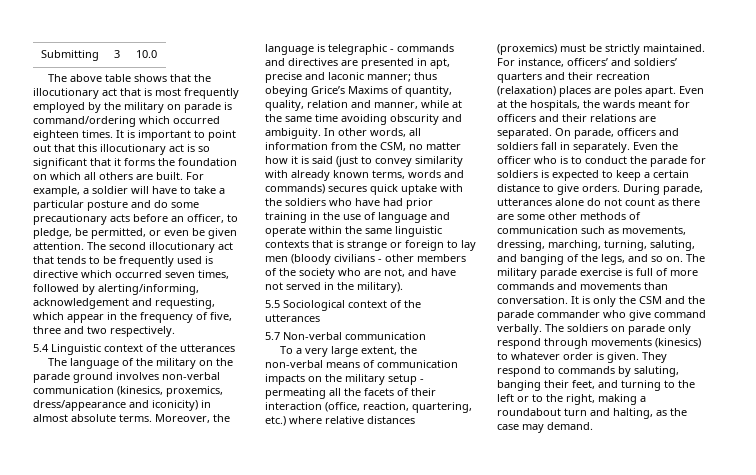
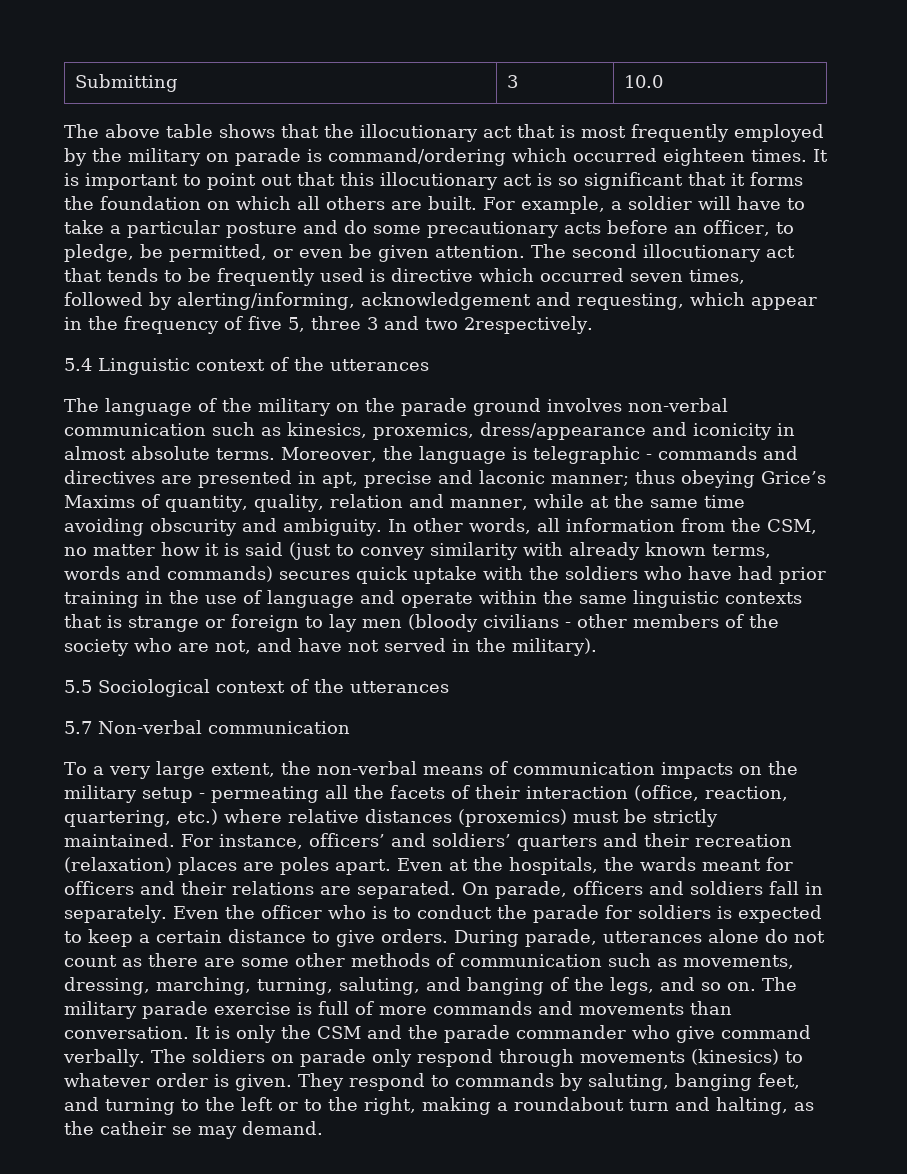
[210,312,232,321] [33,326,61,334] five, three -> [248,316,378,332] five 5, three 3
[110,326,175,337] respectively. -> [464,316,593,334] 2respectively.
[117,386,163,396] (kinesics, -> [212,422,367,438] such as kinesics,
[152,400,198,411] iconicity) -> [693,423,772,440] iconicity
[544,380,569,388] their -> (752, 1082) none
[497,424,519,430] case -> [100,1121,192,1135] catheir se

